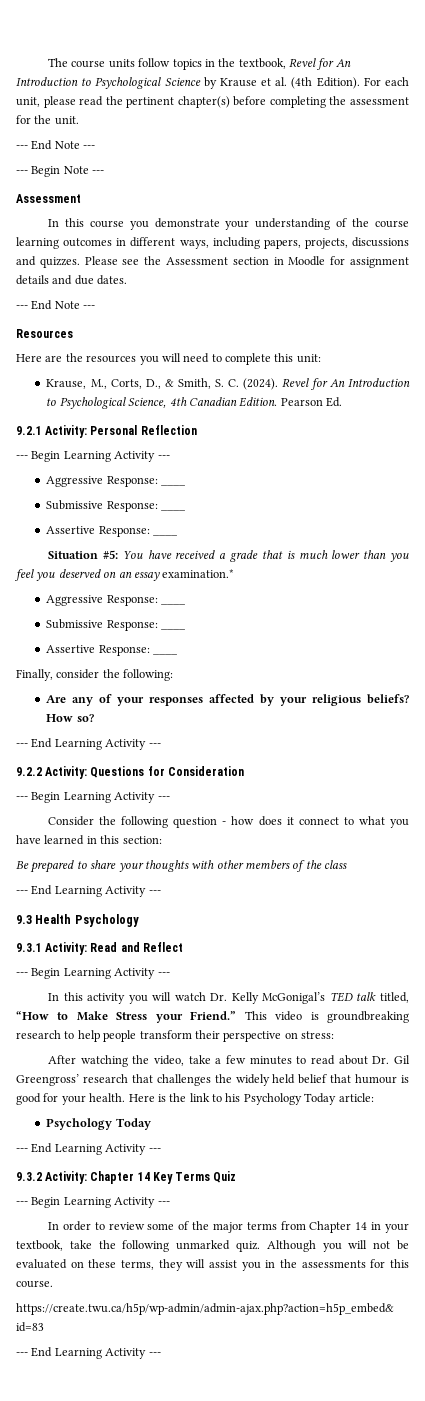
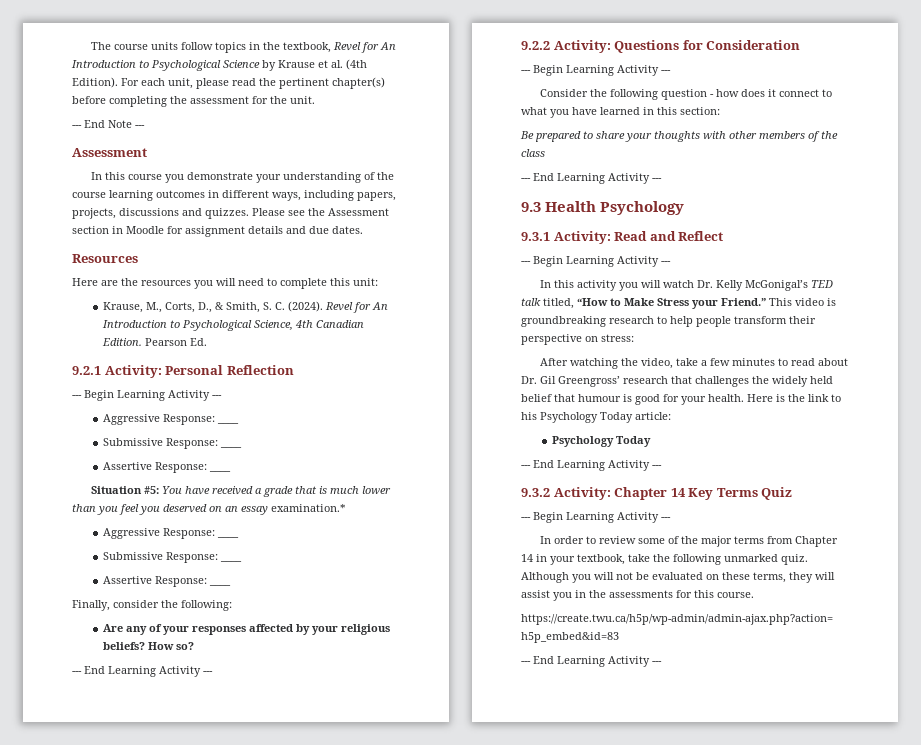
[16,166,105,177] // --- Begin Note --- -> (145, 126) none
[16,300,96,310] // --- End Note --- -> (363, 230) none

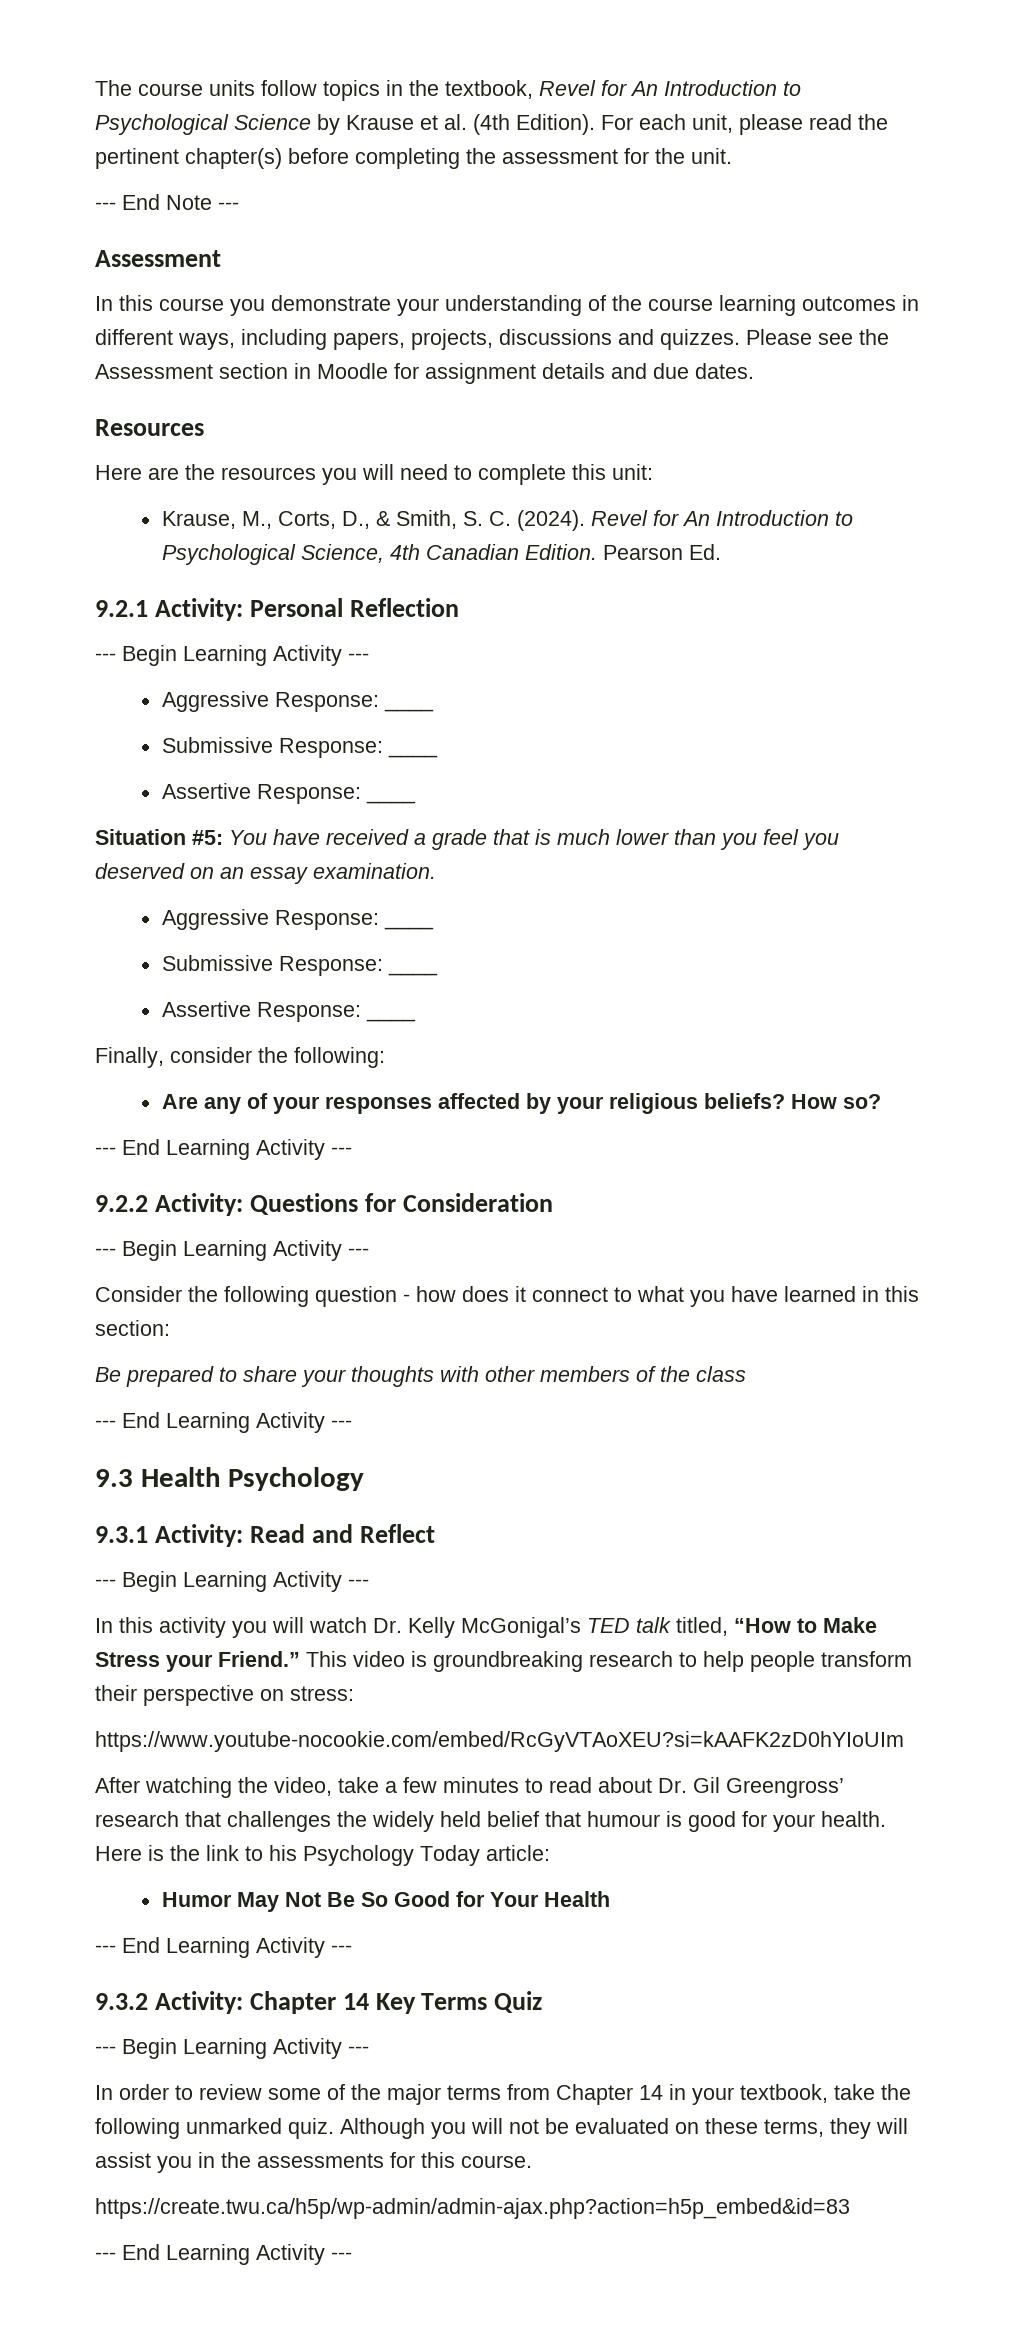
[271,504,346,512] examination.* -> [313,863,436,879] examination.
(634, 338) none -> [95,1731,904,1752] // https://www.youtube-nocookie.com/embed/RcGyVTAoXEU?si=kAAFK2zD0hYIoUIm
[552,436,652,447] Psychology Today -> [161,1891,610,1912] Humor May Not Be So Good for Your Health

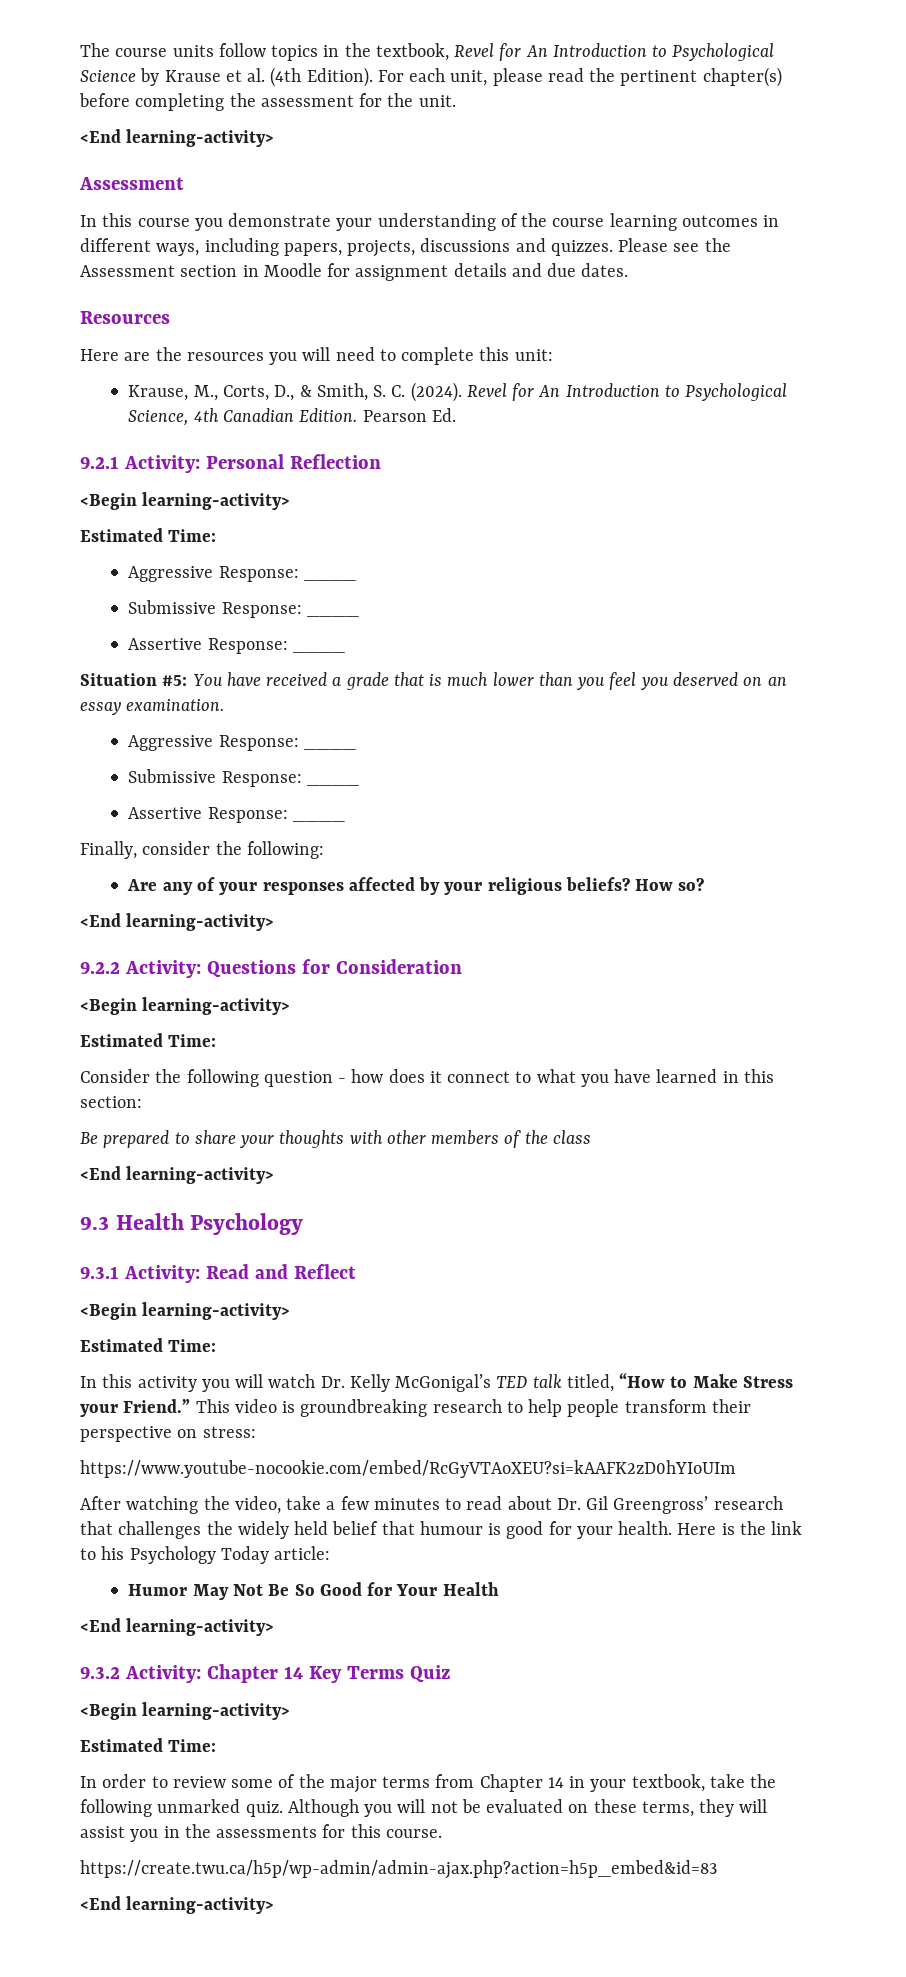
[95,194,239,210] --- End Note --- -> [80,129,275,147] <End learning-activity>
[95,645,369,666] --- Begin Learning Activity --- -> [80,492,291,510] [80,528,217,542] <Begin learning-activity> // Estimated Time:
[95,1139,352,1160] --- End Learning Activity --- -> [80,913,275,931] <End learning-activity>
[95,1240,369,1261] --- Begin Learning Activity --- -> [80,997,291,1015] [80,1033,217,1047] <Begin learning-activity> // Estimated Time:
[95,1412,352,1433] --- End Learning Activity --- -> [80,1166,275,1184] <End learning-activity>
[95,1571,369,1592] --- Begin Learning Activity --- -> [80,1302,291,1320] [80,1338,217,1352] <Begin learning-activity> // Estimated Time:
[95,1937,352,1958] --- End Learning Activity --- -> [80,1618,275,1636] <End learning-activity>
[95,2038,369,2059] --- Begin Learning Activity --- -> [80,1702,291,1720] [80,1738,217,1752] <Begin learning-activity> // Estimated Time:
[95,2244,352,2265] --- End Learning Activity --- -> [80,1896,275,1914] <End learning-activity>

